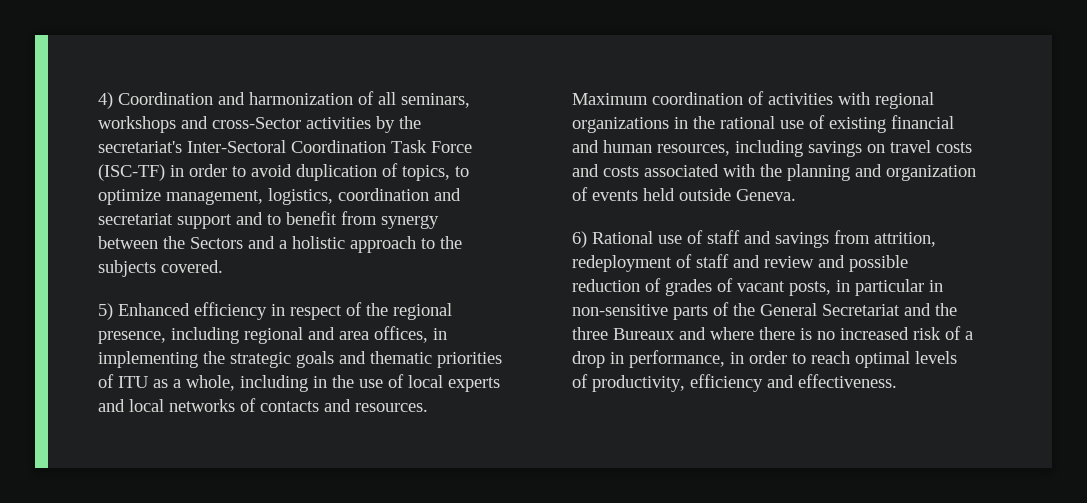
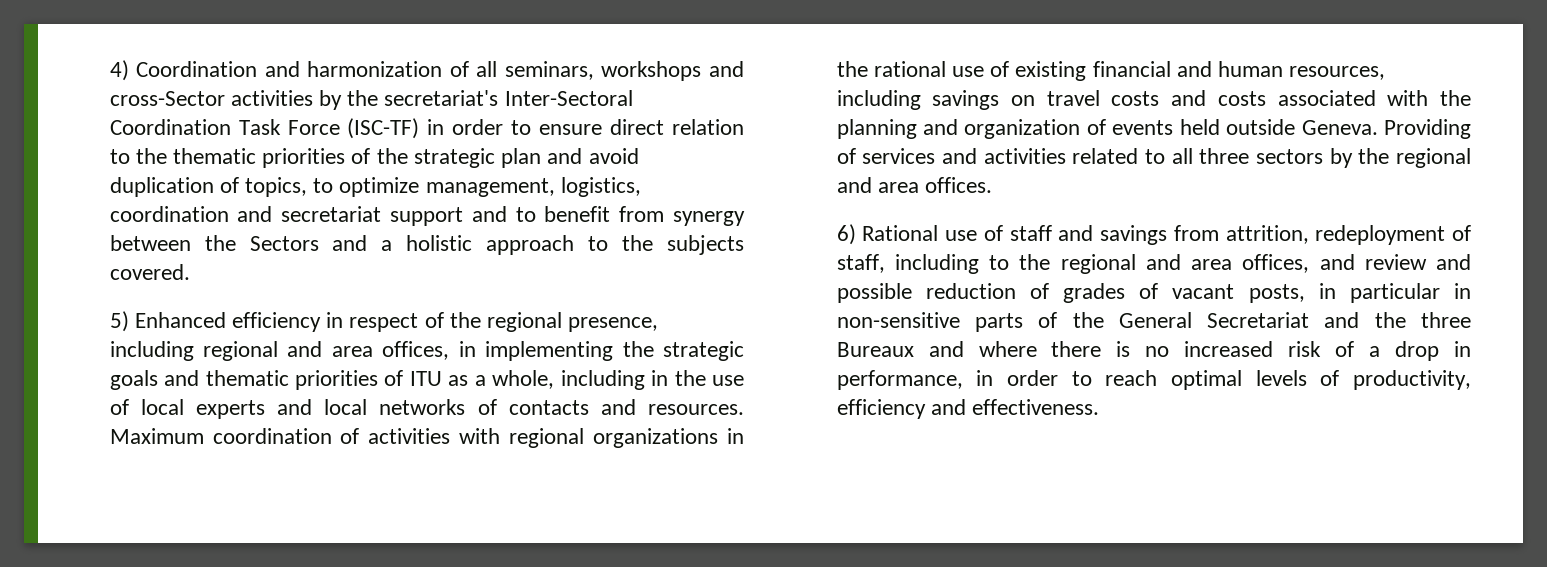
(246, 171) none -> [539,119,744,135] [109,148,583,168] ensure direct relation to the thematic priorities of the strategic plan and
(796, 195) none -> [1384,119,1471,139] [836,148,1471,168] [836,177,993,193] Providing of services and activities related to all three sectors by the regional and area offices.
[695,254,729,268] staff -> [836,254,1310,274] staff, including to the regional and area offices,

